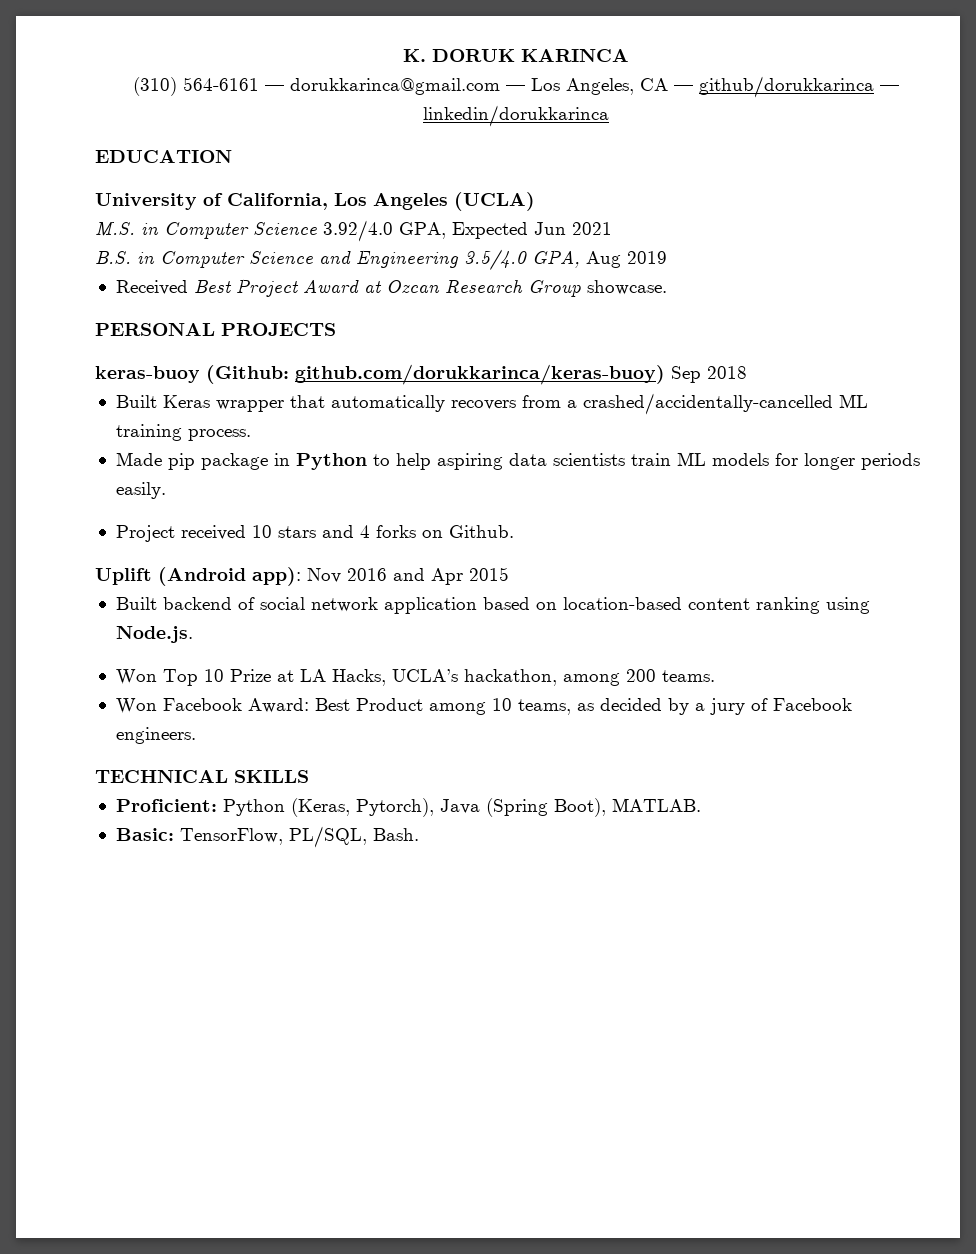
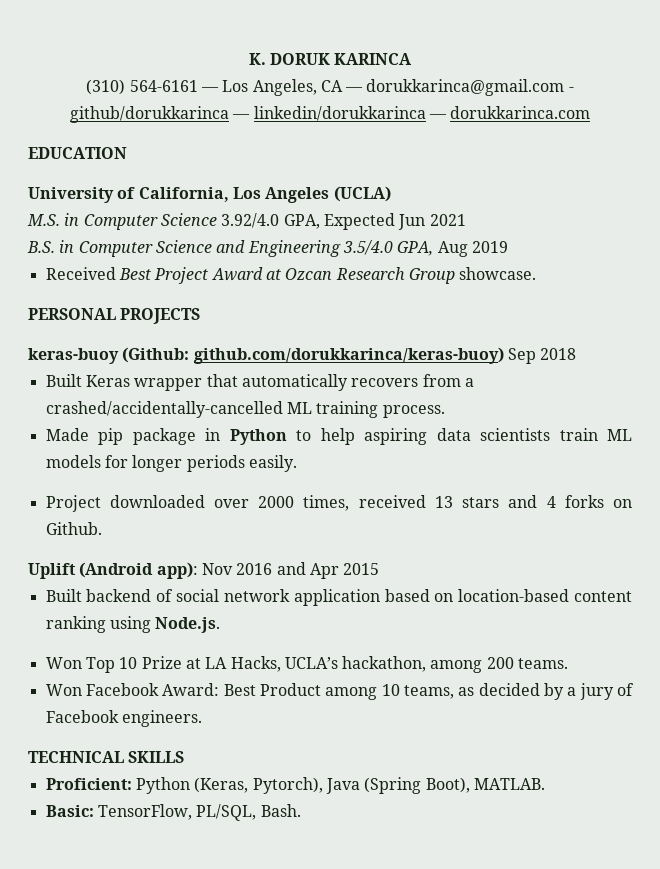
[290,78,525,95] dorukkarinca@gmail.com — -> (219, 89) none
(693, 88) none -> [366,79,574,96] dorukkarinca@gmail.com -
(609, 116) none -> [428,106,591,119] — dorukkarinca.com
[180,525,272,540] received 10 -> [109,495,453,511] downloaded over 2000 times, received 13

